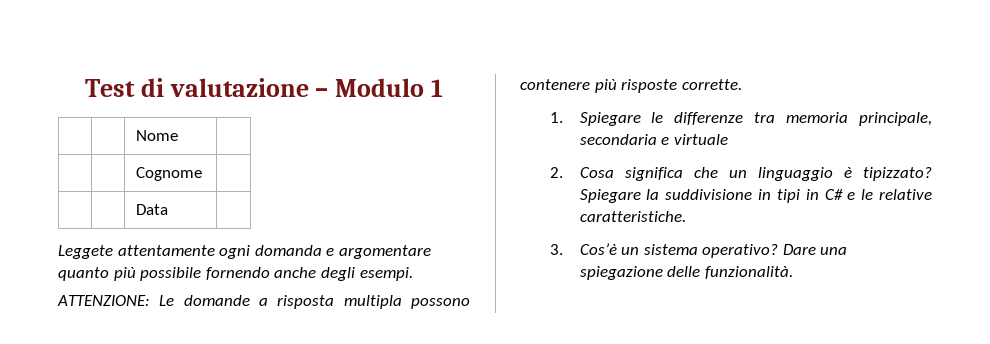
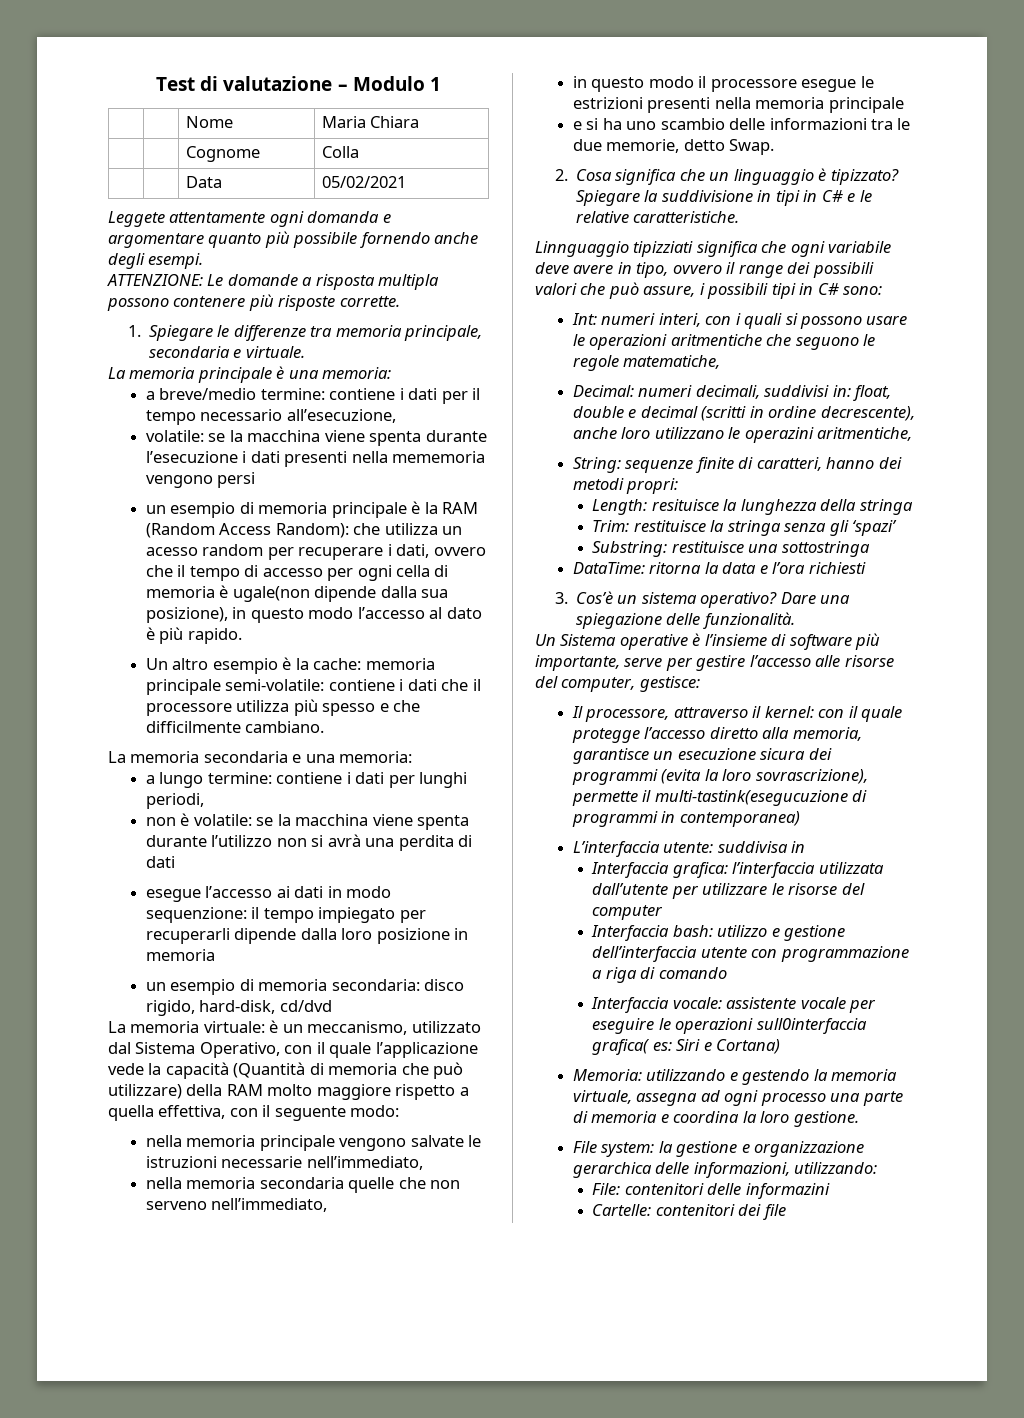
(179, 135) none -> [321,116,420,128] Maria Chiara
(203, 174) none -> [321,146,359,158] Colla
(169, 209) none -> [321,176,406,188] 05/02/2021
[673,134,728,145] virtuale -> [245,346,305,358] [108,366,392,383] [145,388,480,404] [145,409,396,425] [145,430,487,446] [145,451,486,467] [145,472,256,488] [145,501,478,518] [145,523,463,538] [145,544,486,560] [145,565,449,581] [145,585,449,602] [145,607,482,623] [145,627,242,644] [145,657,435,674] [145,679,481,695] [145,699,421,716] [145,721,325,733] [108,751,413,763] [145,772,467,788] [145,793,204,809] [145,813,469,830] [145,834,472,851] [145,856,175,868] [145,886,392,902] [145,907,426,923] [145,928,469,944] [145,949,215,961] [145,979,465,995] [145,1000,332,1016] [108,1020,481,1035] [108,1042,478,1058] [108,1062,464,1079] [108,1084,469,1100] [108,1105,400,1121] [145,1135,482,1151] [145,1156,423,1170] [145,1177,461,1193] [145,1198,328,1212] [572,76,874,92] [572,97,904,113] [572,118,911,130] [572,139,775,155] virtuale. // La memoria principale è una memoria: // a breve/medio termine: contiene i dati per il tempo necessario all’esecuzione, // volatile: se la macchina viene spenta durante l’esecuzione i dati presenti nella mememoria vengono persi // un esempio di memoria principale è la RAM (Random Access Random): che utilizza un acesso random per recuperare i dati, ovvero che il tempo di accesso per ogni cella di memoria è ugale(non dipende dalla sua posizione), in questo modo l’accesso al dato è più rapido. // Un altro esempio è la cache: memoria principale semi-volatile: contiene i dati che il processore utilizza più spesso e che difficilmente cambiano. // La memoria secondaria e una memoria: // a lungo termine: contiene i dati per lunghi periodi, // non è volatile: se la macchina viene spenta durante l’utilizzo non si avrà una perdita di dati // esegue l’accesso ai dati in modo sequenzione: il tempo impiegato per recuperarli dipende dalla loro posizione in memoria // un esempio di memoria secondaria: disco rigido, hard-disk, cd/dvd // La memoria virtuale: è un meccanismo, utilizzato dal Sistema Operativo, con il quale l’applicazione vede la capacità (Quantità di memoria che può utilizzare) della RAM molto maggiore rispetto a quella effettiva, con il seguente modo: // nella memoria principale vengono salvate le istruzioni necessarie nell’immediato, // nella memoria secondaria quelle che non serveno nell’immediato, // in questo modo il processore esegue le estrizioni presenti nella memoria principale // e si ha uno scambio delle informazioni tra le due memorie, detto Swap.
(686, 216) none -> [535,241,892,257] [535,262,874,278] [535,282,883,299] [571,313,908,329] [572,334,876,350] [572,355,721,371] [572,385,892,401] [572,406,915,421] [572,427,913,443] [572,457,902,473] [572,478,679,494] [592,499,913,515] [592,520,898,536] [592,541,870,557] [572,562,866,574] // Linnguaggio tipizziati significa che ogni variabile deve avere in tipo, ovvero il range dei possibili valori che può assure, i possibili tipi in C# sono: // Int: numeri interi, con i quali si possono usare le operazioni aritmentiche che seguono le regole matematiche, // Decimal: numeri decimali, suddivisi in: float, double e decimal (scritti in ordine decrescente), anche loro utilizzano le operazini aritmentiche, // String: sequenze finite di caratteri, hanno dei metodi propri: // Length: resituisce la lunghezza della stringa // Trim: restituisce la stringa senza gli ‘spazi’ // Substring: restituisce una sottostringa // DataTime: ritorna la data e l’ora richiesti
(793, 272) none -> [535,633,881,650] [535,655,894,671] [535,676,700,692] [571,706,902,722] [571,727,862,743] [572,748,832,764] [571,769,868,785] [571,790,868,806] [571,811,800,827] [572,841,806,857] [591,862,884,878] [592,883,865,899] [592,905,664,920] [591,925,846,941] [592,946,909,962] [592,967,727,983] [591,997,877,1013] [592,1018,867,1034] [592,1039,781,1055] [572,1069,898,1085] [572,1090,903,1106] [572,1111,859,1127] [572,1141,865,1157] [572,1162,878,1178] [592,1183,830,1199] [592,1204,786,1220] // Un Sistema operative è l’insieme di software più importante, serve per gestire l’accesso alle risorse del computer, gestisce: // Il processore, attraverso il kernel: con il quale protegge l’accesso diretto alla memoria, garantisce un esecuzione sicura dei programmi (evita la loro sovrascrizione), permette il multi-tastink(esegucuzione di programmi in contemporanea) // L’interfaccia utente: suddivisa in // Interfaccia grafica: l’interfaccia utilizzata dall’utente per utilizzare le risorse del computer // Interfaccia bash: utilizzo e gestione dell’interfaccia utente con programmazione a riga di comando // Interfaccia vocale: assistente vocale per eseguire le operazioni sull0interfaccia grafica( es: Siri e Cortana) // Memoria: utilizzando e gestendo la memoria virtuale, assegna ad ogni processo una parte di memoria e coordina la loro gestione. // File system: la gestione e organizzazione gerarchica delle informazioni, utilizzando: // File: contenitori delle informazini // Cartelle: contenitori dei file

